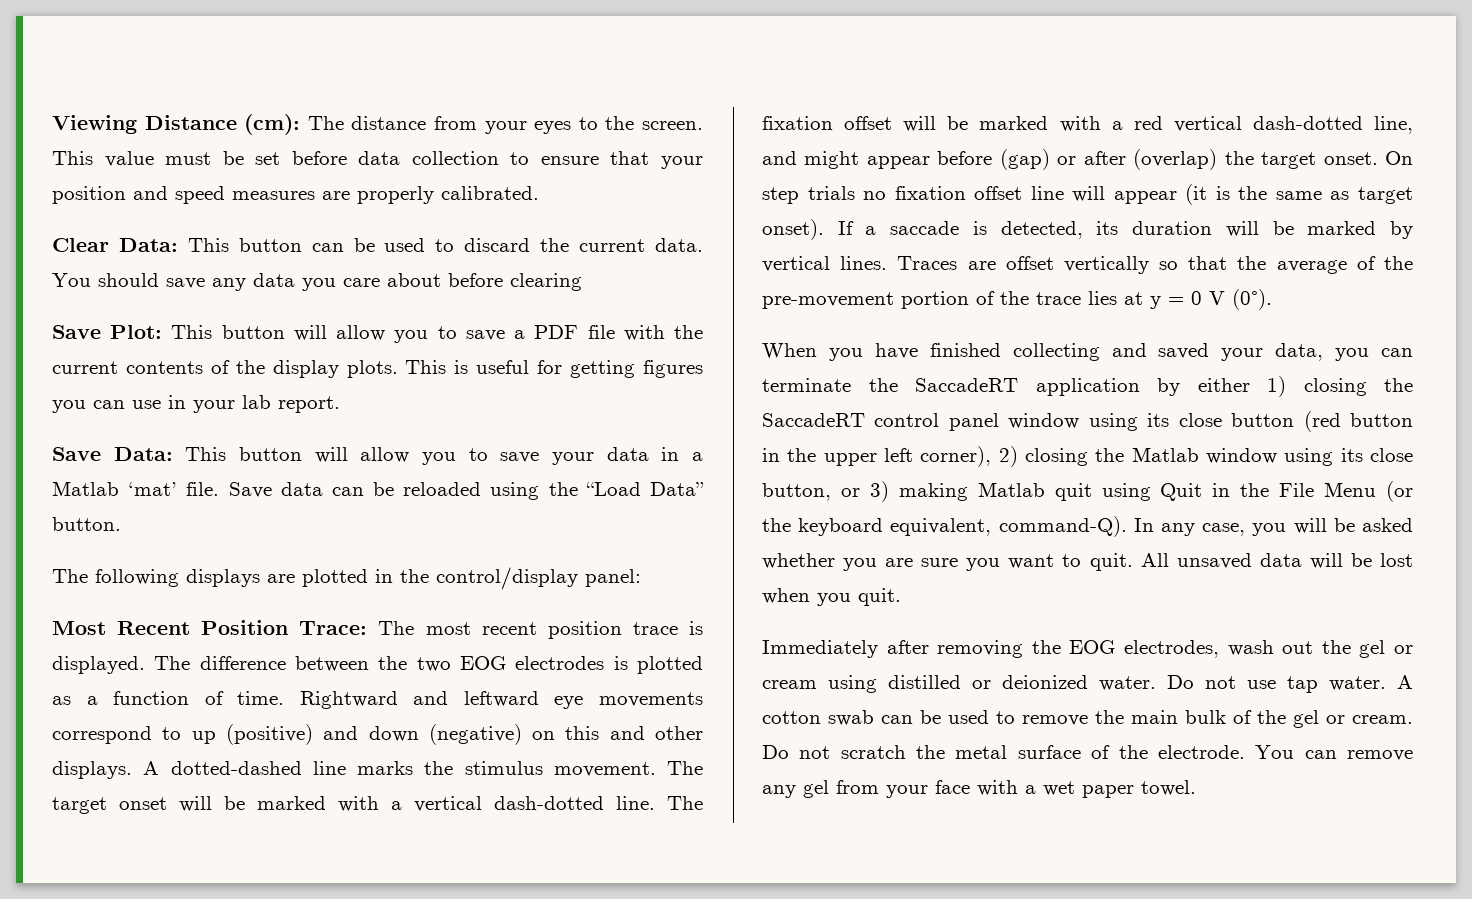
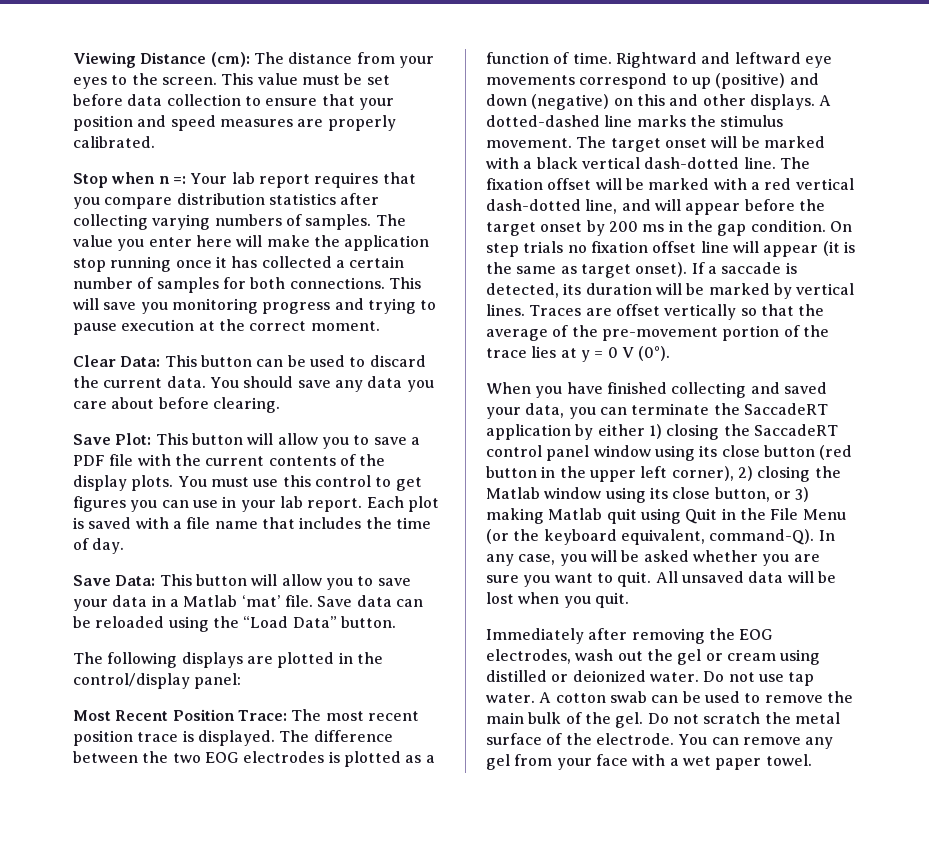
(539, 193) none -> [73,172,416,188] [73,193,380,209] [73,214,406,230] [73,235,430,251] [73,256,405,272] [73,277,421,293] [73,298,437,314] [73,319,380,335] // Stop when n =: Your lab report requires that you compare distribution statistics after collecting varying numbers of samples. The value you enter here will make the application stop running once it has collected a certain number of samples for both connections. This will save you monitoring progress and trying to pause execution at the correct moment.
[510,273,582,291] clearing -> [212,397,280,413] clearing.
[405,360,636,378] This is useful for getting -> [177,475,422,491] You must use this control to get
(340, 404) none -> [366,496,439,512] [73,517,431,529] [73,538,125,554] Each plot is saved with a file name that includes the time of day.
(402, 805) none -> [536,157,578,169] black
[804,151,860,169] might -> [654,199,681,211] will
[999,149,1378,170] (gap) or after (overlap) the target onset. -> [798,199,825,211] [486,220,826,236] the target onset by 200 ms in the gap condition.
[1293,710,1413,728] gel or cream. -> [615,712,644,728] gel.

